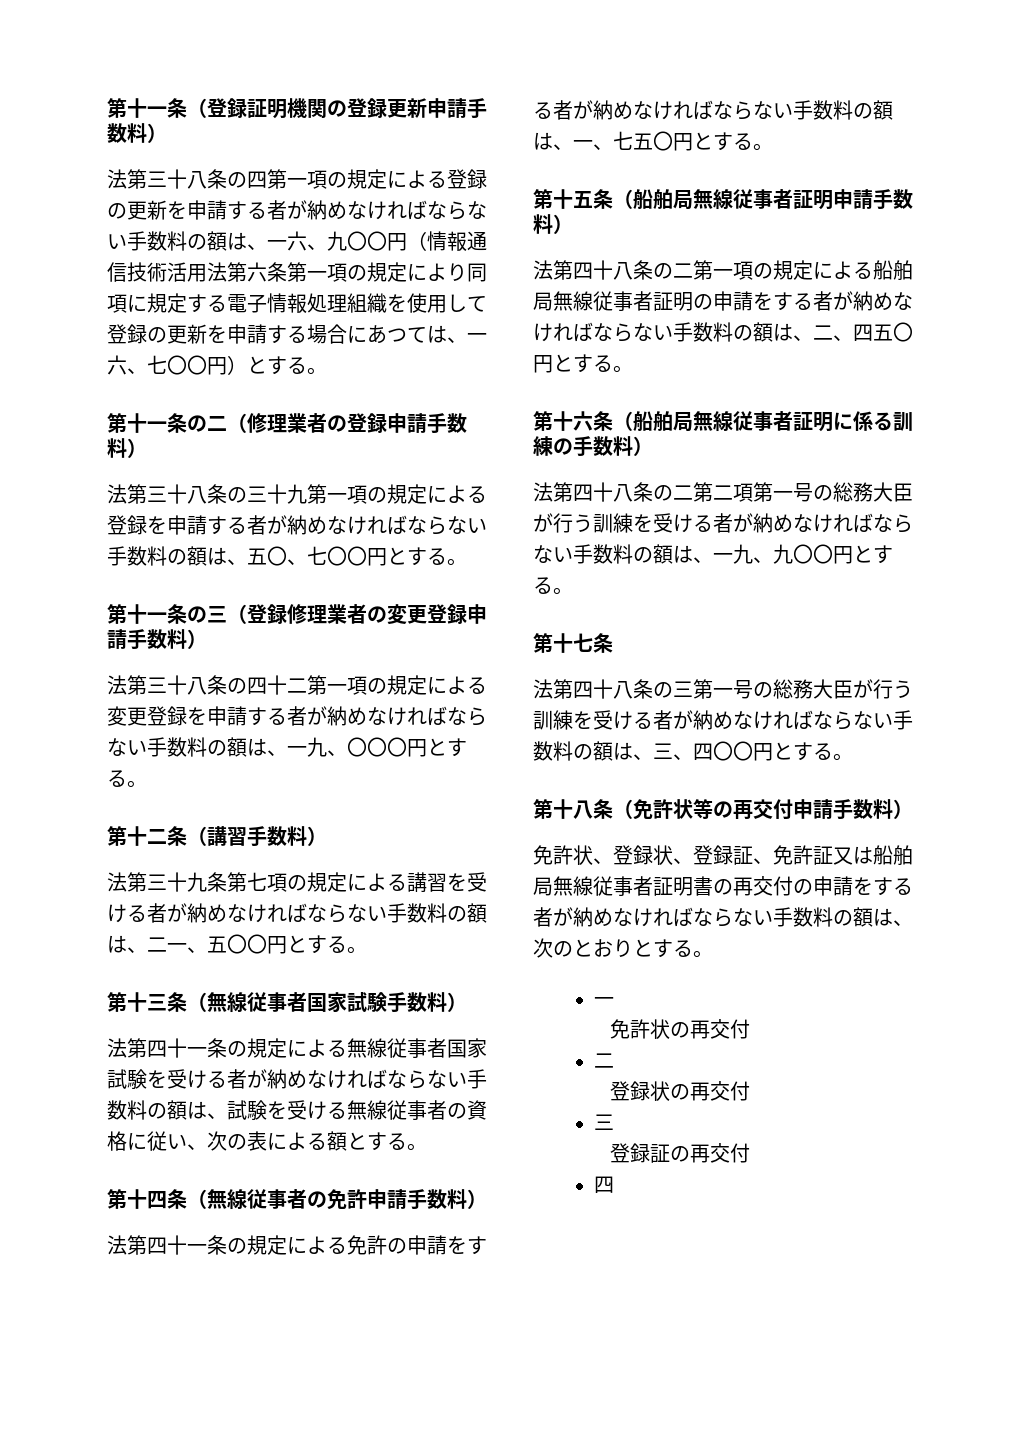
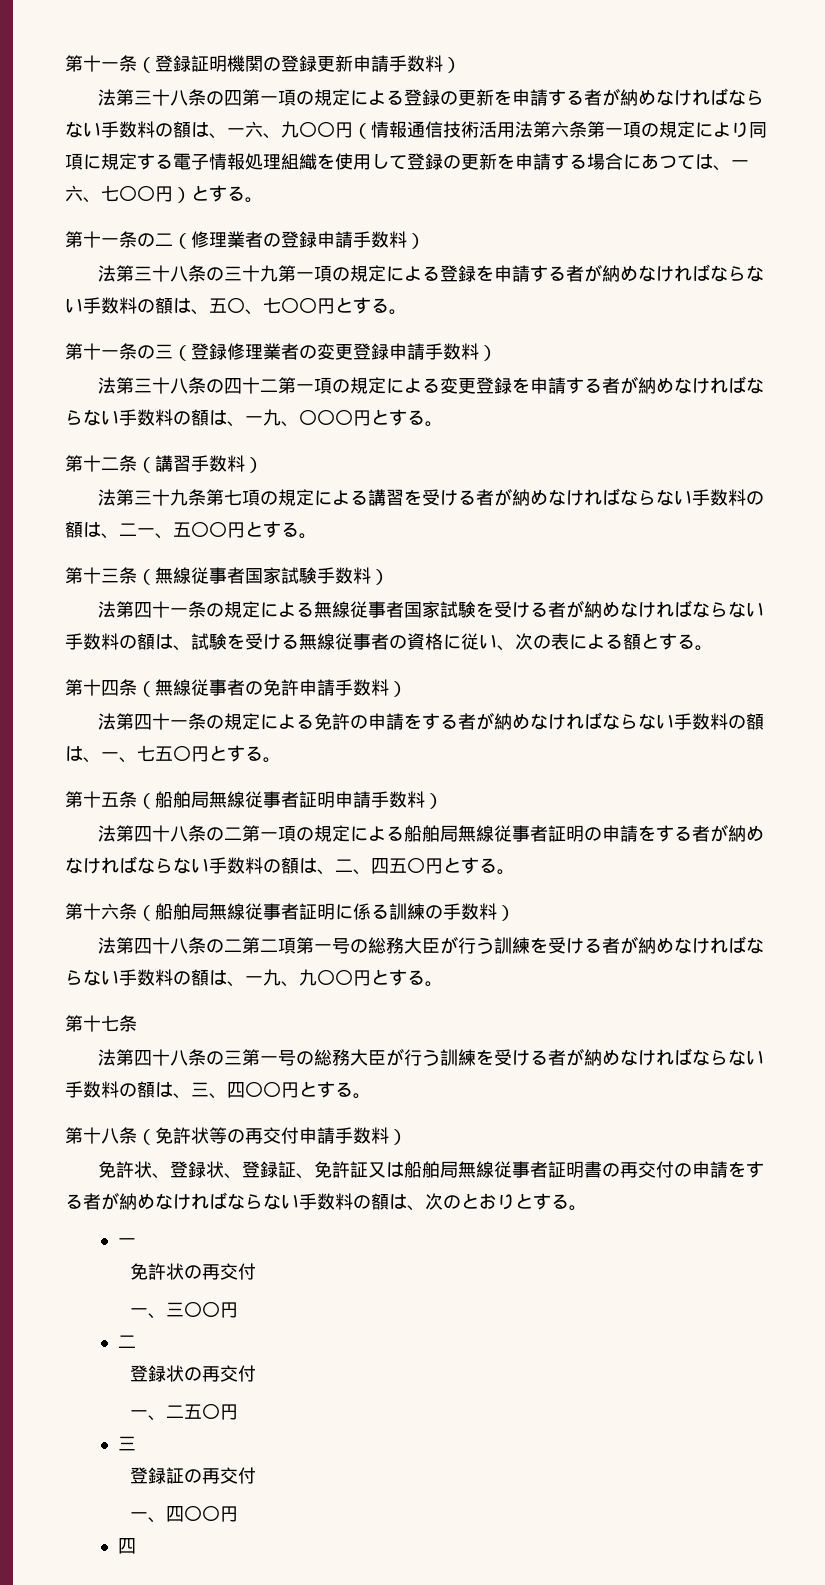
(751, 1029) none -> [130,1302,239,1319] // 一、三〇〇円
(751, 1091) none -> [130,1404,239,1421] // 一、二五〇円
(751, 1153) none -> [130,1506,239,1523] // 一、四〇〇円

